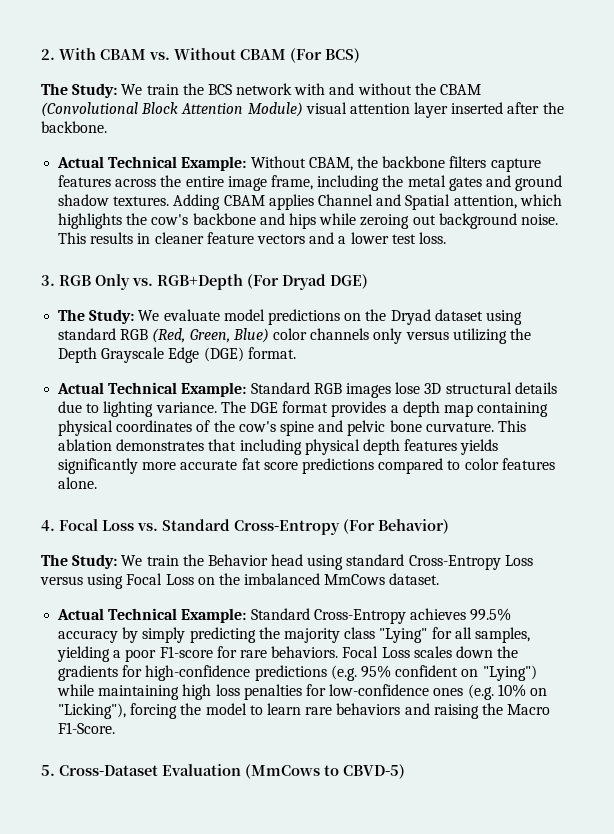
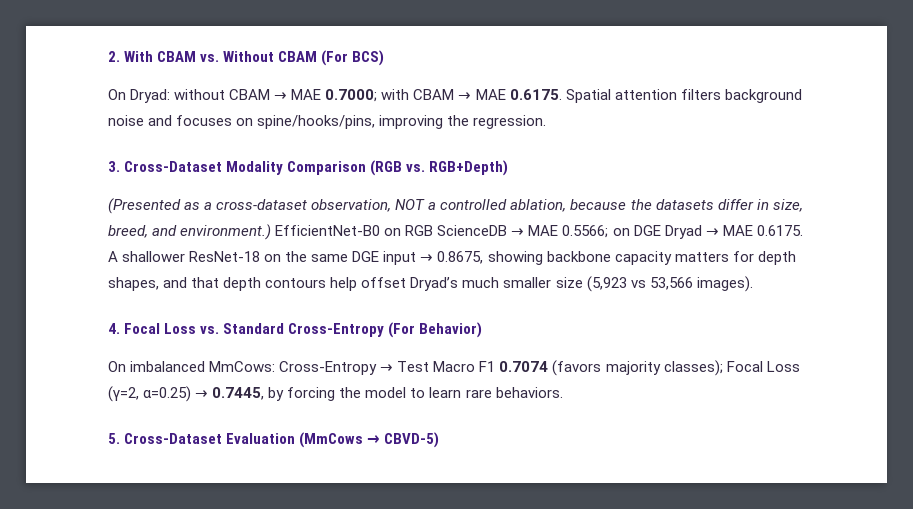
[41,83,482,98] [41,102,564,118] [41,121,107,133] [57,156,541,172] [58,175,563,191] [58,194,562,210] [58,213,558,229] [58,232,446,244] [41,274,368,290] [58,309,522,325] [58,328,531,344] [58,347,296,363] [57,382,557,398] [58,401,549,417] [58,420,526,436] [58,439,499,455] [58,458,555,474] [58,477,98,489] The Study: We train the BCS network with and without the CBAM (Convolutional Block Attention Module) visual attention layer inserted after the backbone. // Actual Technical Example: Without CBAM, the backbone filters capture features across the entire image frame, including the metal gates and ground shadow textures. Adding CBAM applies Channel and Spatial attention, which highlights the cow's backbone and hips while zeroing out background noise. This results in cleaner feature vectors and a lower test loss. // 3. RGB Only vs. RGB+Depth (For Dryad DGE) // The Study: We evaluate model predictions on the Dryad dataset using standard RGB (Red, Green, Blue) color channels only versus utilizing the Depth Grayscale Edge (DGE) format. // Actual Technical Example: Standard RGB images lose 3D structural details due to lighting variance. The DGE format provides a depth map containing physical coordinates of the cow's spine and pelvic bone curvature. This ablation demonstrates that including physical depth features yields significantly more accurate fat score predictions compared to color features alone. -> [108,89,802,103] [108,115,547,129] [108,160,509,176] [108,198,803,214] [108,224,803,240] [108,251,796,265] [108,276,753,292] On Dryad: without CBAM → MAE 0.7000; with CBAM → MAE 0.6175. Spatial attention filters background noise and focuses on spine/hooks/pins, improving the regression. // 3. Cross-Dataset Modality Comparison (RGB vs. RGB+Depth) // (Presented as a cross-dataset observation, NOT a controlled ablation, because the datasets differ in size, breed, and environment.) EfficientNet-B0 on RGB ScienceDB → MAE 0.5566; on DGE Dryad → MAE 0.6175. A shallower ResNet-18 on the same DGE input → 0.8675, showing backbone capacity matters for depth shapes, and that depth contours help offset Dryad’s much smaller size (5,923 vs 53,566 images).
[41,554,533,570] [40,573,440,589] [57,608,512,624] [58,627,530,643] [57,646,519,662] [58,665,537,681] [57,684,547,700] [58,703,127,719] The Study: We train the Behavior head using standard Cross-Entropy Loss versus using Focal Loss on the imbalanced MmCows dataset. // Actual Technical Example: Standard Cross-Entropy achieves 99.5% accuracy by simply predicting the majority class "Lying" for all samples, yielding a poor F1-score for rare behaviors. Focal Loss scales down the gradients for high-confidence predictions (e.g. 95% confident on "Lying") while maintaining high loss penalties for low-confidence ones (e.g. 10% on "Licking"), -> [108,360,800,376] [108,386,285,402] On imbalanced MmCows: Cross-Entropy → Test Macro F1 0.7074 (favors majority classes); Focal Loss (γ=2, α=0.25) → 0.7445, by
[336,703,551,719] [58,722,116,734] behaviors and raising the Macro F1-Score. -> [495,387,563,398] behaviors.
[324,765,339,776] to -> [367,435,381,444] →

